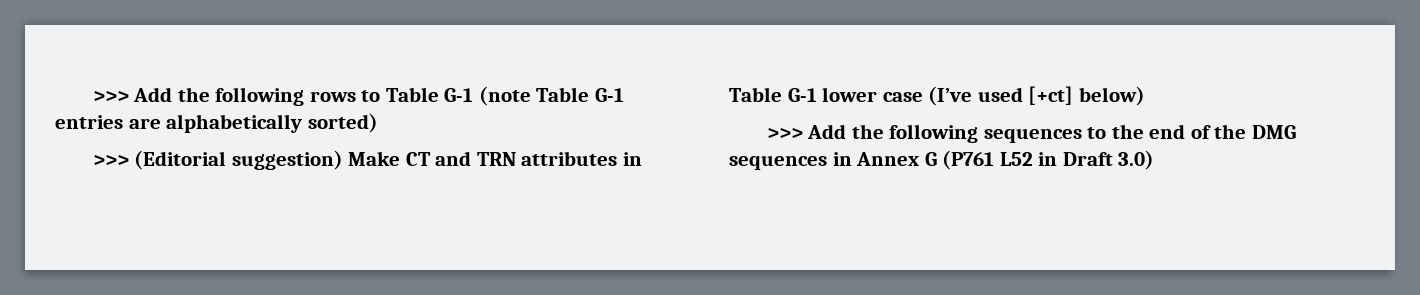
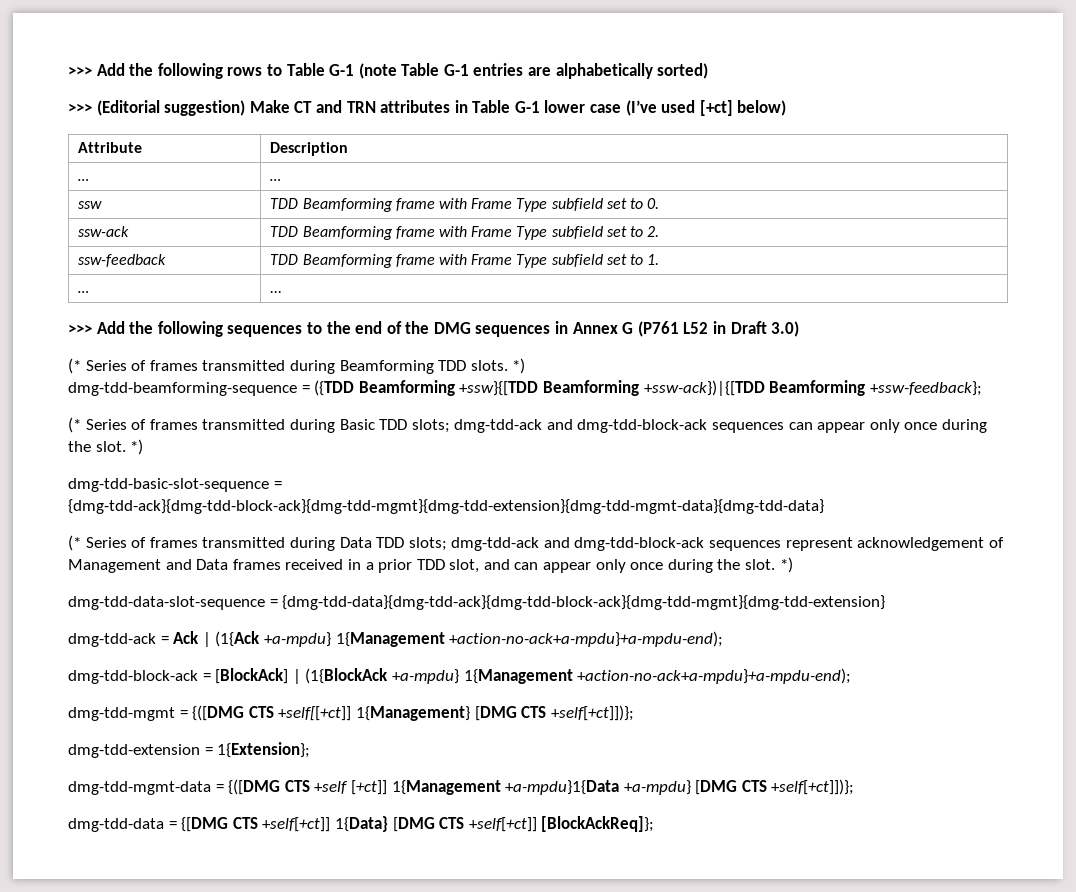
(1145, 96) none -> [78,142,143,153] [270,142,349,156] [78,179,90,181] [270,179,282,181] [78,201,103,209] [270,198,660,212] [78,226,130,237] [270,226,660,240] [78,254,167,267] [270,254,660,268] [78,291,90,293] [270,291,283,293] // Attribute | Description // … | … // ssw | TDD Beamforming frame with Frame Type subfield set to 0. // ssw-ack | TDD Beamforming frame with Frame Type subfield set to 2. // ssw-feedback | TDD Beamforming frame with Frame Type subfield set to 1. // … | ...
(1155, 160) none -> [68,358,526,374] [68,380,982,396] [68,417,988,433] [68,439,144,455] [68,478,282,492] [68,499,824,514] [68,535,1004,551] [68,557,793,573] [68,595,886,610] [68,631,724,647] [68,668,852,684] [68,705,634,721] [68,742,311,758] [68,779,855,795] [68,816,655,832] // (* Series of frames transmitted during Beamforming TDD slots. *) // dmg-tdd-beamforming-sequence = ({TDD Beamforming +ssw}{[TDD Beamforming +ssw-ack})|{[TDD Beamforming +ssw-feedback}; // (* Series of frames transmitted during Basic TDD slots; dmg-tdd-ack and dmg-tdd-block-ack sequences can appear only once during the slot. *) // dmg-tdd-basic-slot-sequence = {dmg-tdd-ack}{dmg-tdd-block-ack}{dmg-tdd-mgmt}{dmg-tdd-extension}{dmg-tdd-mgmt-data}{dmg-tdd-data} // (* Series of frames transmitted during Data TDD slots; dmg-tdd-ack and dmg-tdd-block-ack sequences represent acknowledgement of Management and Data frames received in a prior TDD slot, and can appear only once during the slot. *) // dmg-tdd-data-slot-sequence = {dmg-tdd-data}{dmg-tdd-ack}{dmg-tdd-block-ack}{dmg-tdd-mgmt}{dmg-tdd-extension} // dmg-tdd-ack = Ack | (1{Ack +a-mpdu} 1{Management +action-no-ack+a-mpdu}+a-mpdu-end); // dmg-tdd-block-ack = [BlockAck] | (1{BlockAck +a-mpdu} 1{Management +action-no-ack+a-mpdu}+a-mpdu-end); // dmg-tdd-mgmt = {([DMG CTS +self[[+ct]] 1{Management} [DMG CTS +self[+ct]])}; // dmg-tdd-extension = 1{Extension}; // dmg-tdd-mgmt-data = {([DMG CTS +self [+ct]] 1{Management +a-mpdu}1{Data +a-mpdu} [DMG CTS +self[+ct]])}; // dmg-tdd-data = {[DMG CTS +self[+ct]] 1{Data} [DMG CTS +self[+ct]] [BlockAckReq]};

